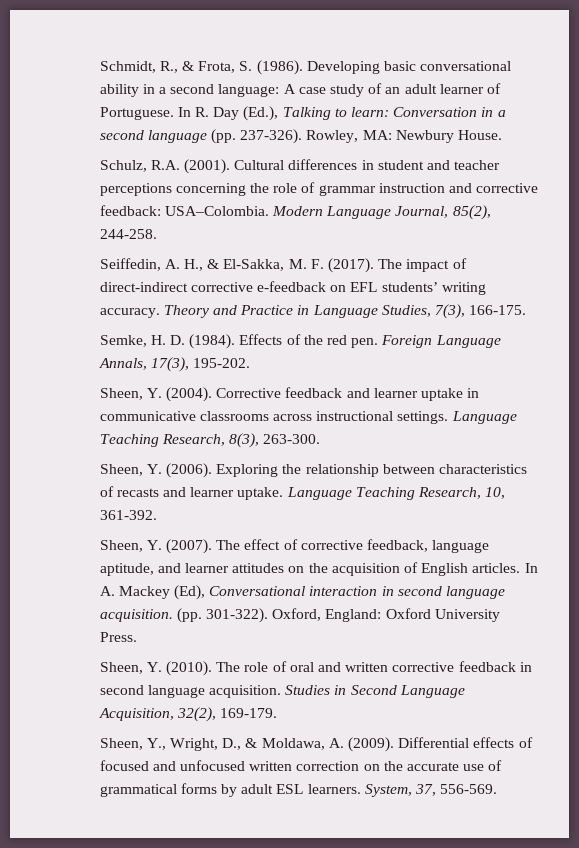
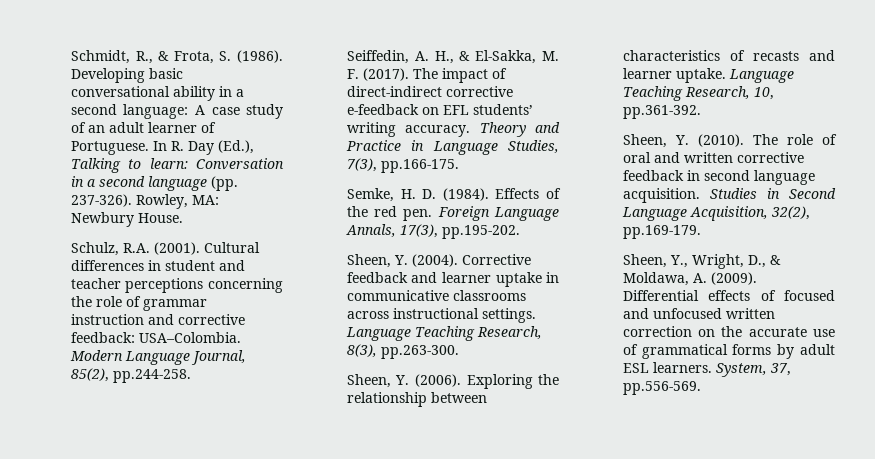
[99,229,157,239] 244-258. -> [112,369,191,383] pp.244-258.
[469,305,527,315] 166-175. -> [380,159,459,173] pp.166-175.
[193,358,251,368] 195-202. -> [441,225,520,239] pp.195-202.
[263,434,321,444] 263-300. -> [380,345,459,359] pp.263-300.
[99,510,157,520] [99,539,490,554] [99,562,538,576] [99,585,505,600] [99,608,500,623] [99,632,137,642] 361-392. // Sheen, Y. (2007). The effect of corrective feedback, language aptitude, and learner attitudes on the acquisition of English articles. In A. Mackey (Ed), Conversational interaction in second language acquisition. (pp. 301-322). Oxford, England: Oxford University Press. -> [622,105,701,119] pp.361-392.
[220,708,278,718] 169-179. -> [622,225,701,239] pp.169-179.
[440,784,498,794] 556-569. -> [622,381,701,395] pp.556-569.

